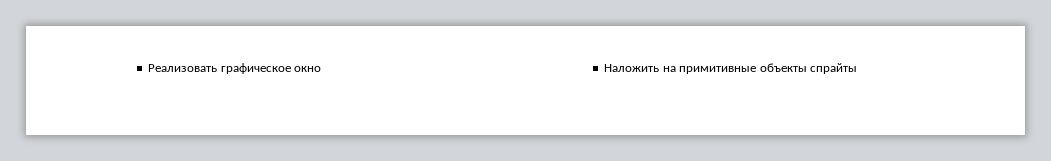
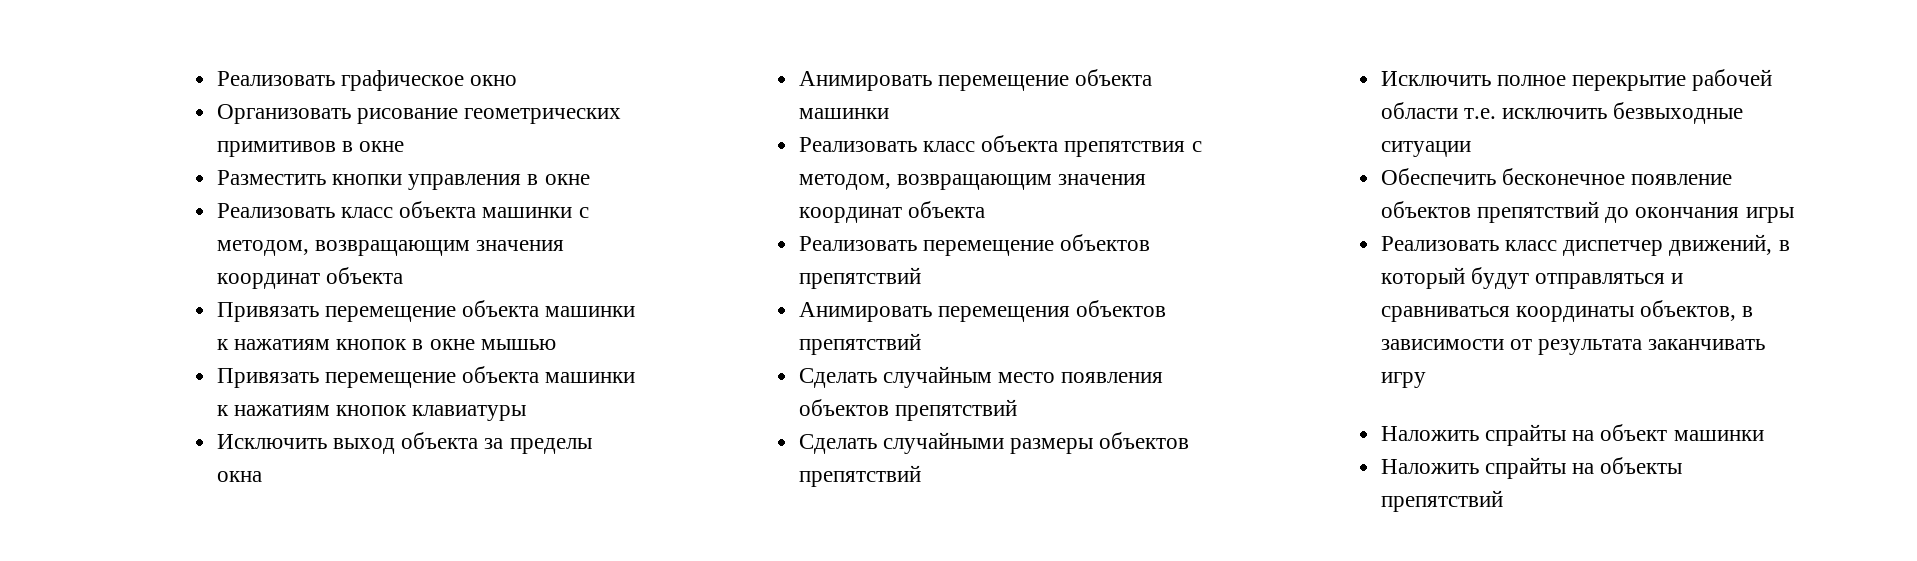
[604,63,857,74] Наложить на примитивные объекты спрайты -> [216,104,622,124] [216,141,405,157] [216,170,590,190] [216,201,589,218] [216,240,565,256] [216,267,404,289] [216,300,636,322] [216,339,556,350] [216,366,636,388] [216,405,527,421] [216,432,592,454] [216,471,262,482] [798,69,1153,91] [798,108,889,119] [798,135,1202,157] [798,174,1147,190] [798,201,986,223] [798,234,1151,256] [798,267,921,289] [798,300,1167,322] [798,333,921,355] [798,366,1164,388] [798,399,1018,421] [798,432,1190,454] [798,465,921,487] [1380,69,1773,91] [1380,102,1744,124] [1380,141,1471,157] [1380,168,1733,185] [1380,201,1794,223] [1380,234,1790,256] [1380,267,1684,289] [1380,300,1754,322] [1380,339,1766,355] [1380,372,1426,388] [1380,424,1764,446] [1380,457,1683,479] [1380,490,1503,512] Организовать рисование геометрических примитивов в окне // Разместить кнопки управления в окне // Реализовать класс объекта машинки с методом, возвращающим значения координат объекта // Привязать перемещение объекта машинки к нажатиям кнопок в окне мышью // Привязать перемещение объекта машинки к нажатиям кнопок клавиатуры // Исключить выход объекта за пределы окна // Анимировать перемещение объекта машинки // Реализовать класс объекта препятствия с методом, возвращающим значения координат объекта // Реализовать перемещение объектов препятствий // Анимировать перемещения объектов препятствий // Сделать случайным место появления объектов препятствий // Сделать случайными размеры объектов препятствий // Исключить полное перекрытие рабочей области т.е. исключить безвыходные ситуации // Обеспечить бесконечное появление объектов препятствий до окончания игры // Реализовать класс диспетчер движений, в который будут отправляться и сравниваться координаты объектов, в зависимости от результата заканчивать игру // Наложить спрайты на объект машинки // Наложить спрайты на объекты препятствий

